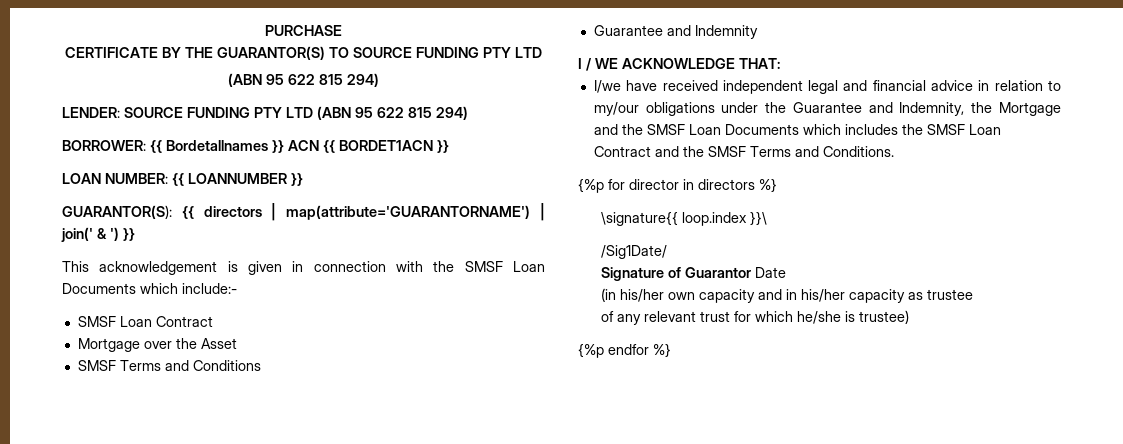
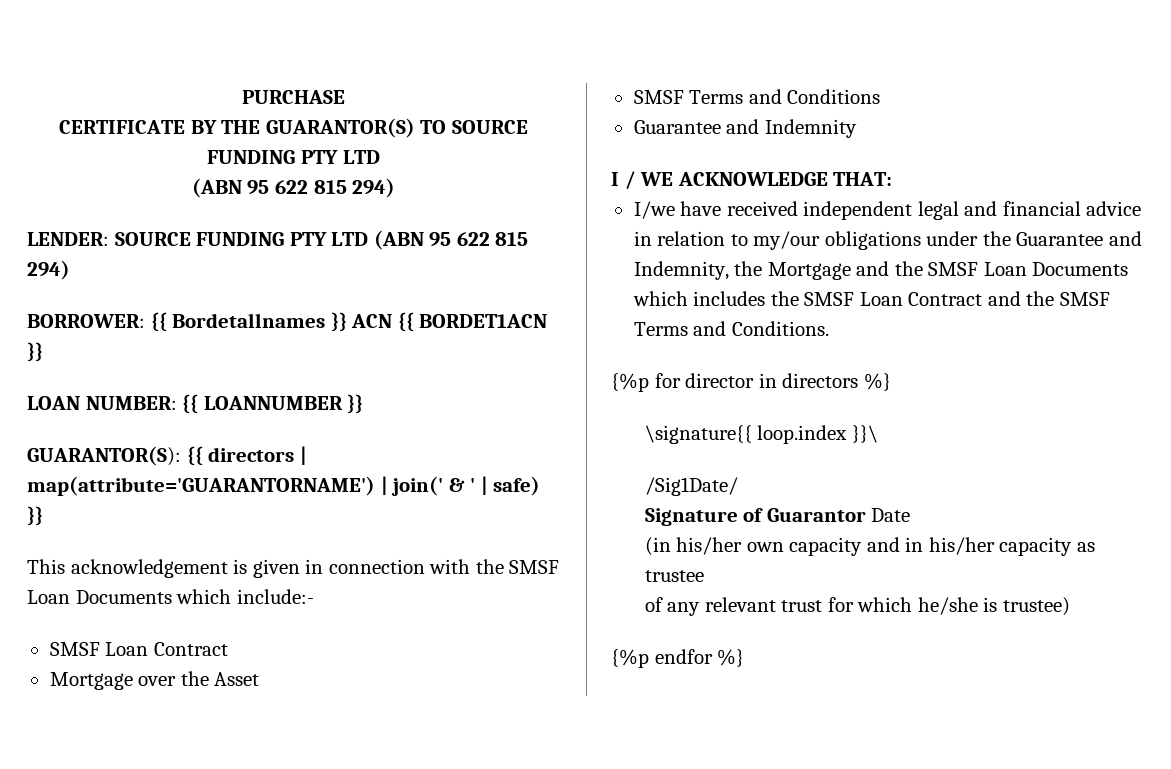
[110,227,119,241] ') -> [470,476,541,496] ' | safe)

